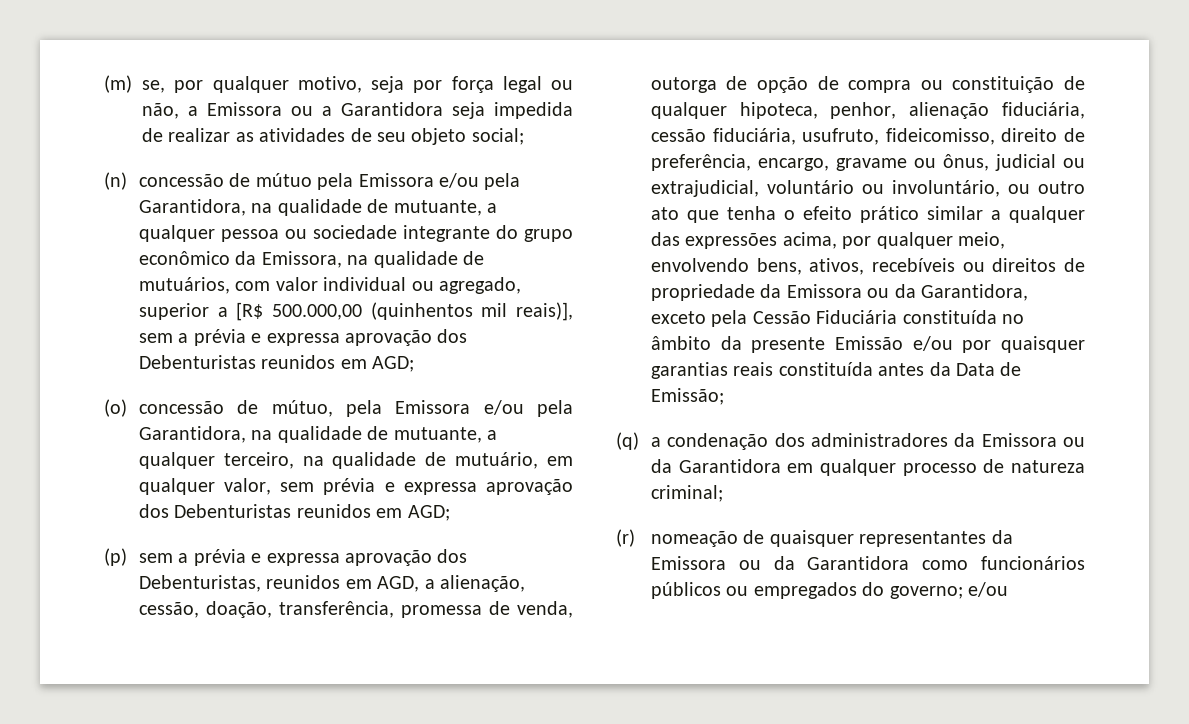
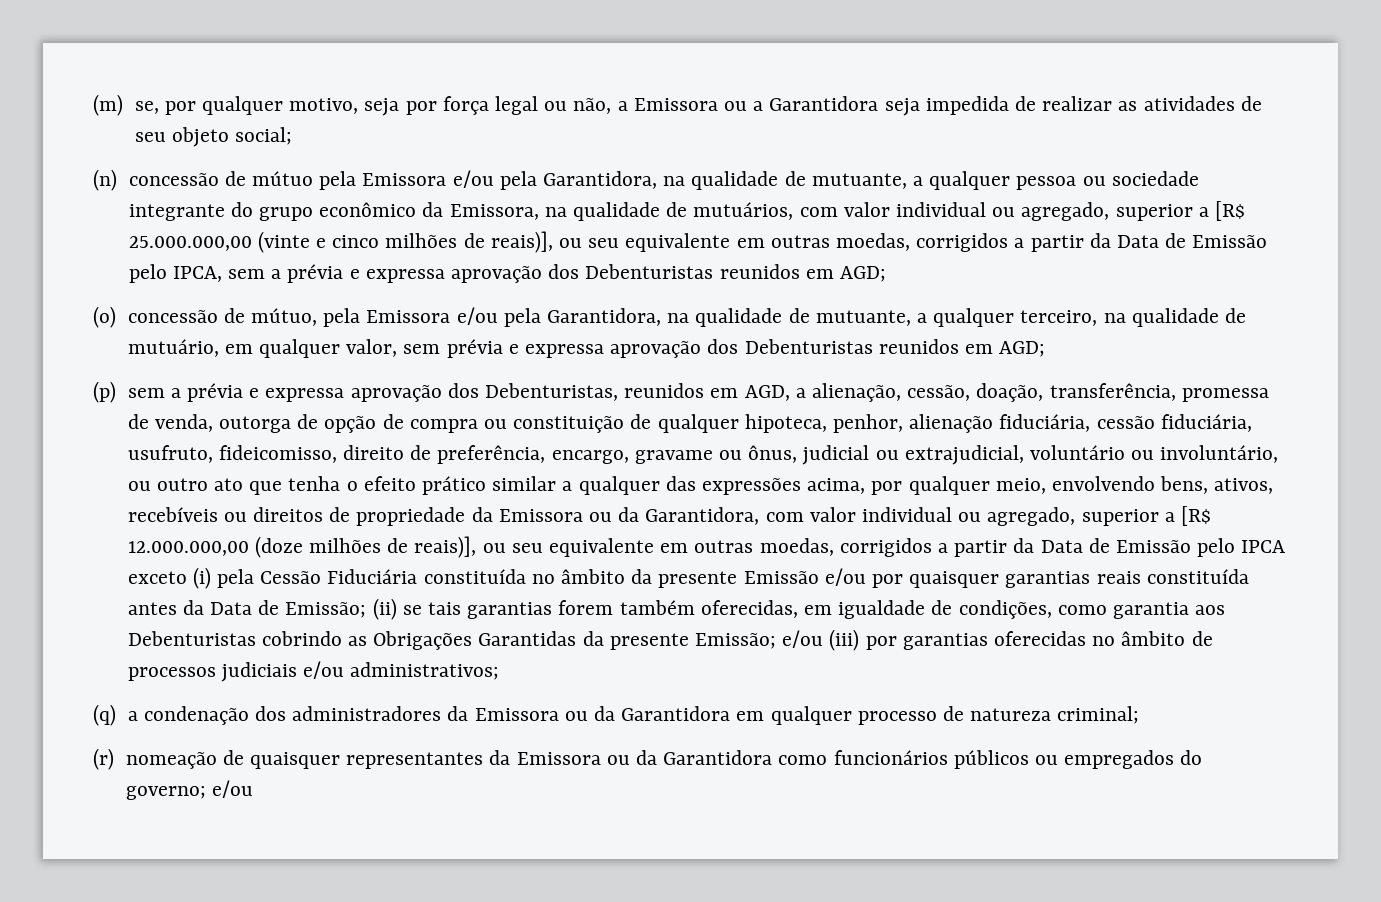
[271,302,573,321] 500.000,00 (quinhentos mil reais)], -> [128,231,1268,253] [128,264,222,283] 25.000.000,00 (vinte e cinco milhões de reais)], ou seu equivalente em outras moedas, corrigidos a partir da Data de Emissão pelo IPCA,
[650,311,706,324] exceto -> [765,506,1212,526] [127,536,1286,558] [127,567,211,589] com valor individual ou agregado, superior a [R$ 12.000.000,00 (doze milhões de reais)], ou seu equivalente em outras moedas, corrigidos a partir da Data de Emissão pelo IPCA exceto (i)
(724, 396) none -> [372,598,1226,620] [127,629,1213,651] [127,661,500,682] (ii) se tais garantias forem também oferecidas, em igualdade de condições, como garantia aos Debenturistas cobrindo as Obrigações Garantidas da presente Emissão; e/ou (iii) por garantias oferecidas no âmbito de processos judiciais e/ou administrativos;

